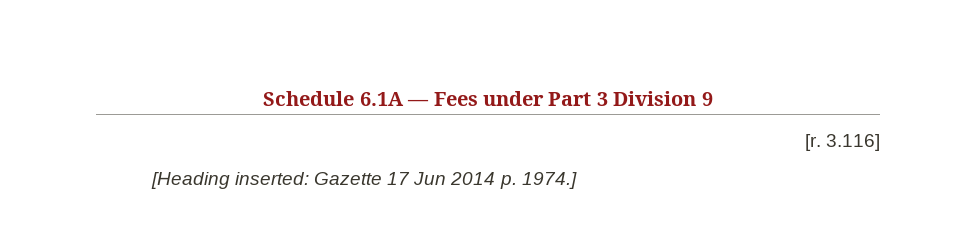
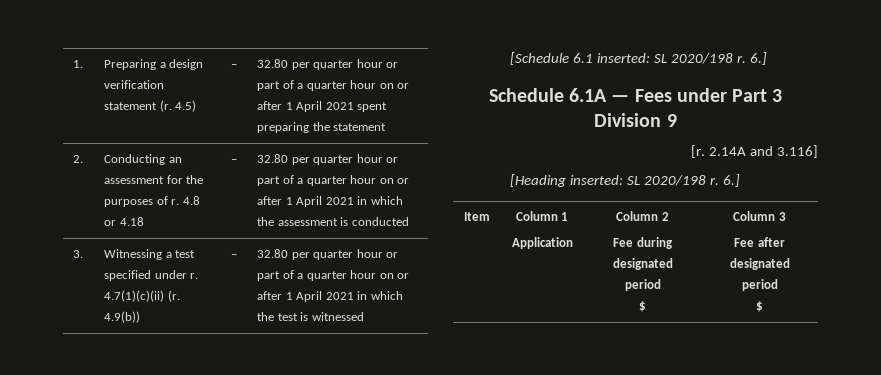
(263, 98) none -> [73,60,84,68] [104,59,204,70] [104,80,165,89] [104,100,197,112] [231,64,237,68] [257,59,399,70] [257,80,410,91] [257,101,388,112] [257,122,387,133] [73,155,84,163] [104,154,182,165] [104,175,204,184] [104,196,200,207] [104,217,144,226] [231,159,237,163] [257,154,399,165] [257,175,410,186] [257,196,403,207] [257,217,409,226] [73,250,84,258] [104,249,196,260] [104,270,199,281] [104,290,180,302] [104,311,141,323] [231,254,237,258] [257,249,399,260] [257,270,410,281] [257,291,403,302] [257,312,364,321] [510,52,767,65] 1. | Preparing a design verification statement (r. 4.5) | – | 32.80 per quarter hour or part of a quarter hour on or after 1 April 2021 spent preparing the statement // 2. | Conducting an assessment for the purposes of r. 4.8 or 4.18 | – | 32.80 per quarter hour or part of a quarter hour on or after 1 April 2021 in which the assessment is conducted // 3. | Witnessing a test specified under r. 4.7(1)(c)(ii) (r. 4.9(b)) | – | 32.80 per quarter hour or part of a quarter hour on or after 1 April 2021 in which the test is witnessed // [Schedule 6.1 inserted: SL 2020/198 r. 6.] //
(821, 142) none -> [709,146,774,156] 2.14A and
[314,172,577,189] Gazette 17 Jun 2014 p. 1974.] -> [626,174,740,187] [464,212,490,221] [515,211,569,221] [511,237,573,249] [616,211,669,221] [613,237,673,249] [612,258,673,270] [624,279,661,291] [639,301,646,312] [733,211,786,221] [734,237,785,247] [729,258,790,270] [741,279,778,291] [756,301,763,312] SL 2020/198 r. 6.] // Item | Column 1 // Application | Column 2 // Fee during designated period // $ | Column 3 // Fee after designated period // $

